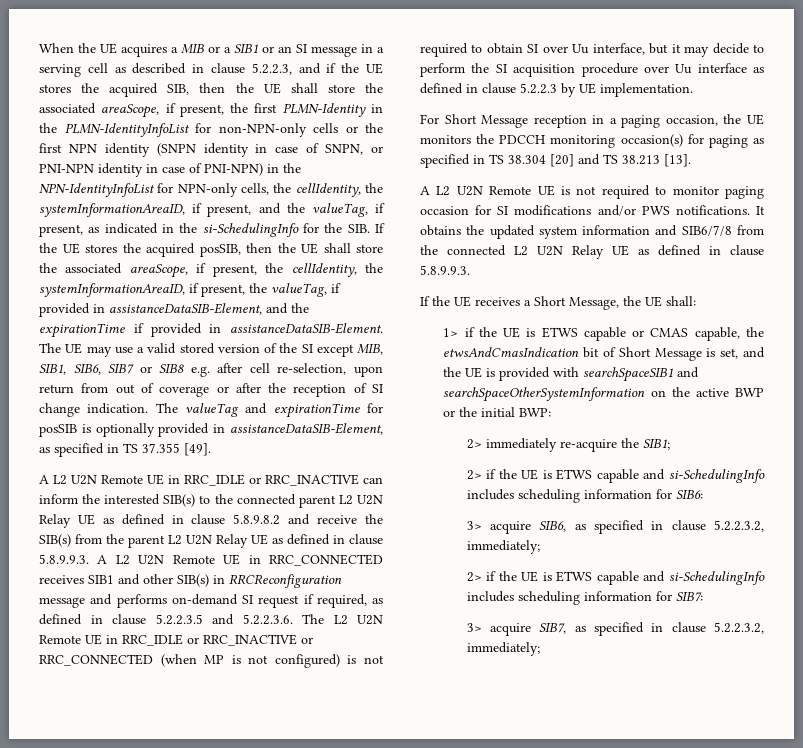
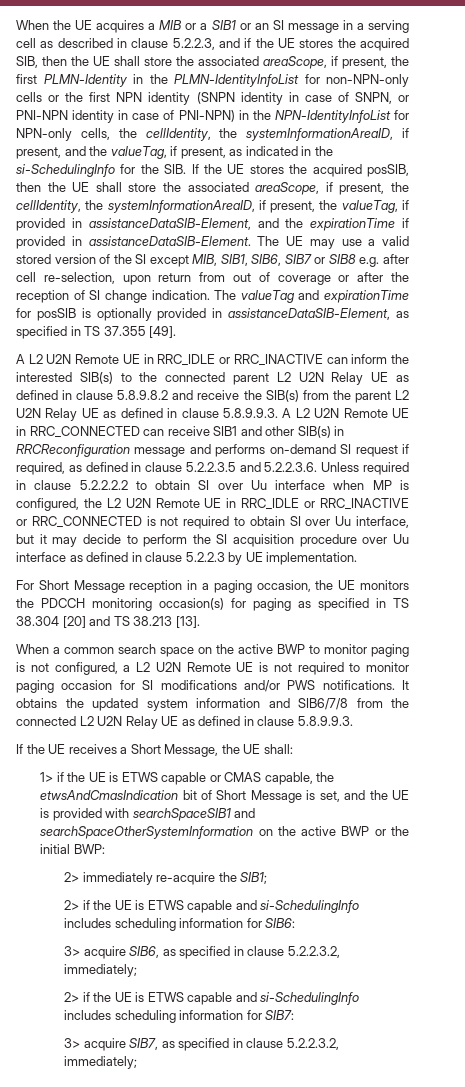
[39,575,84,584] receives -> [143,426,210,436] can receive
[302,614,324,624] The -> [321,462,409,475] [16,480,409,490] [16,498,102,511] Unless required in clause 5.2.2.2.2 to obtain SI over Uu interface when MP is configured, the
[160,654,340,668] (when MP is not configured) -> (142, 522) none
[420,186,430,195] A -> [16,644,409,657] [16,662,131,675] When a common search space on the active BWP to monitor paging is not configured, a

